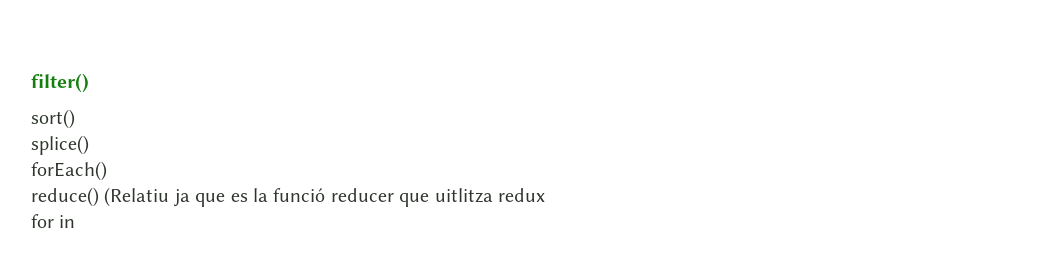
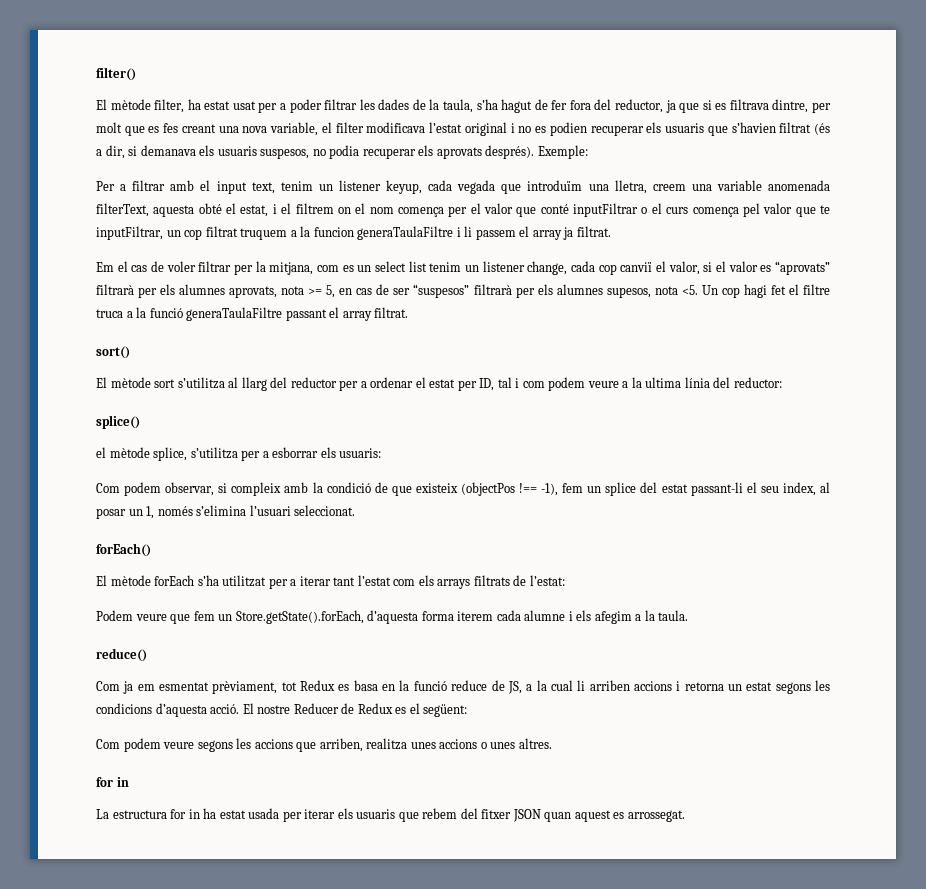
[31,109,75,129] [31,135,89,155] [31,161,107,181] [31,187,545,207] [31,214,76,228] sort() // splice() // forEach() // reduce() (Relatiu ja que es la funció reducer que uitlitza redux // for in -> [96,99,831,113] [96,122,831,136] [96,145,588,159] [96,180,831,194] [96,203,831,217] [96,226,611,240] [96,261,830,275] [96,284,830,298] [96,307,409,321] [96,346,130,359] [96,377,782,391] [96,415,140,429] [96,447,382,461] [96,482,830,496] [96,505,356,519] [96,543,151,557] [96,575,565,589] [96,610,689,624] [96,648,147,662] [96,680,830,694] [96,703,468,717] [96,738,552,752] [96,777,129,787] [96,808,685,822] El mètode filter, ha estat usat per a poder filtrar les dades de la taula, s’ha hagut de fer fora del reductor, ja que si es filtrava dintre, per molt que es fes creant una nova variable, el filter modificava l’estat original i no es podien recuperar els usuaris que s’havien filtrat (és a dir, si demanava els usuaris suspesos, no podia recuperar els aprovats després). Exemple: // Per a filtrar amb el input text, tenim un listener keyup, cada vegada que introduïm una lletra, creem una variable anomenada filterText, aquesta obté el estat, i el filtrem on el nom comença per el valor que conté inputFiltrar o el curs comença pel valor que te inputFiltrar, un cop filtrat truquem a la funcion generaTaulaFiltre i li passem el array ja filtrat. // Em el cas de voler filtrar per la mitjana, com es un select list tenim un listener change, cada cop canviï el valor, si el valor es “aprovats” filtrarà per els alumnes aprovats, nota >= 5, en cas de ser “suspesos” filtrarà per els alumnes supesos, nota <5. Un cop hagi fet el filtre truca a la funció generaTaulaFiltre passant el array filtrat. // sort() // El mètode sort s’utilitza al llarg del reductor per a ordenar el estat per ID, tal i com podem veure a la ultima línia del reductor: // splice() // el mètode splice, s’utilitza per a esborrar els usuaris: // Com podem observar, si compleix amb la condició de que existeix (objectPos !== -1), fem un splice del estat passant-li el seu index, al posar un 1, només s’elimina l’usuari seleccionat. // forEach() // El mètode forEach s’ha utilitzat per a iterar tant l’estat com els arrays filtrats de l’estat: // Podem veure que fem un Store.getState().forEach, d’aquesta forma iterem cada alumne i els afegim a la taula. // reduce() // Com ja em esmentat prèviament, tot Redux es basa en la funció reduce de JS, a la cual li arriben accions i retorna un estat segons les condicions d’aquesta acció. El nostre Reducer de Redux es el següent: // Com podem veure segons les accions que arriben, realitza unes accions o unes altres. // for in // La estructura for in ha estat usada per iterar els usuaris que rebem del fitxer JSON quan aquest es arrossegat.

